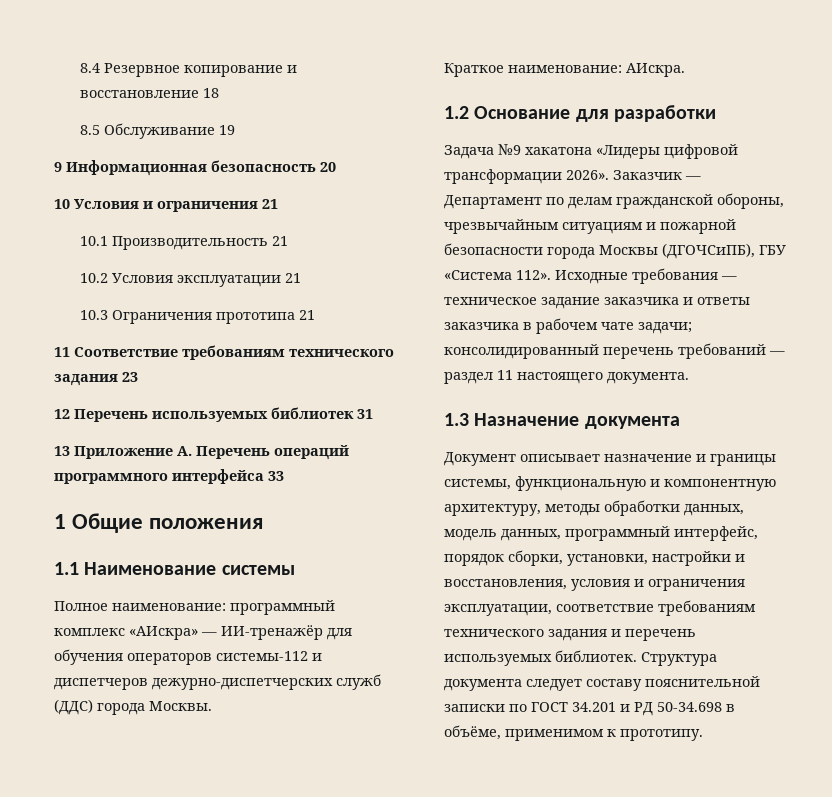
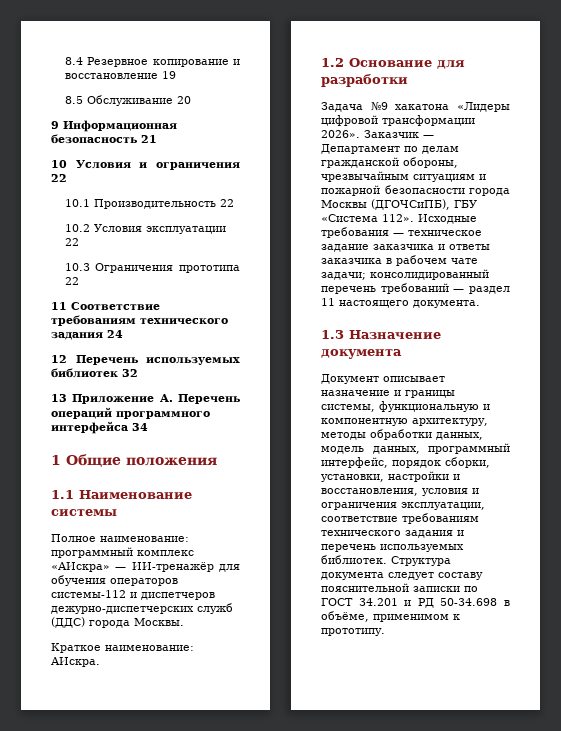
[202,88,219,98] 18 -> [161,71,176,79] 19
[218,125,235,135] 19 -> [176,96,191,104] 20
[320,162,336,172] 20 -> [141,135,157,143] 21
[262,199,278,209] 21 -> [51,174,67,182] 22
[271,236,288,246] 21 -> [219,199,234,207] 22
[284,273,301,283] 21 -> [64,238,79,246] 22
[298,310,315,320] 21 -> [64,277,79,285] 22
[122,372,138,382] 23 -> [107,330,123,338] 24
[357,409,373,419] 31 -> [122,369,138,377] 32
[268,471,284,481] 33 -> [132,423,148,431] 34

